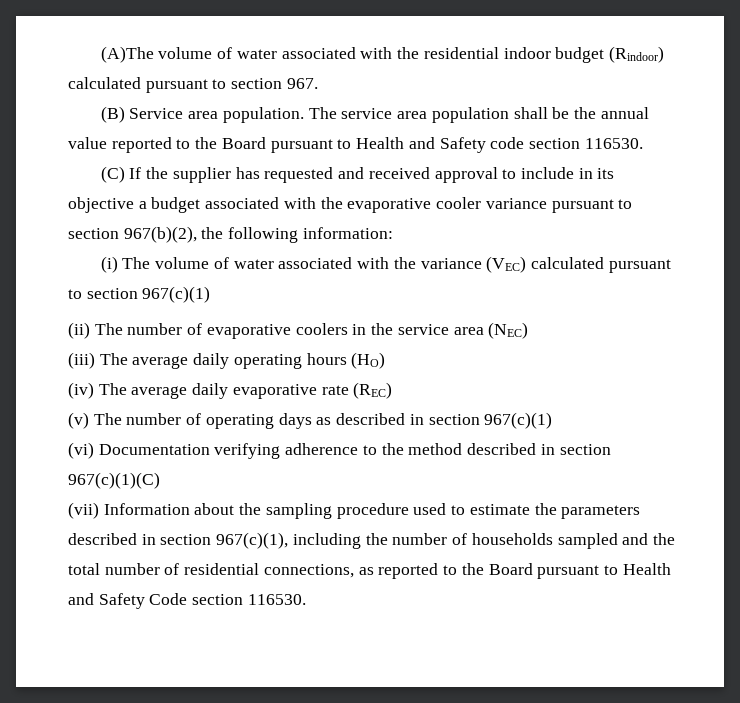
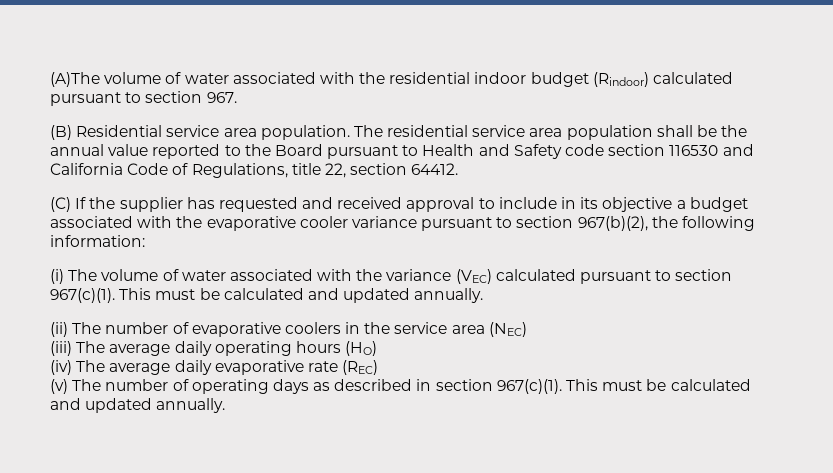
[129,108,184,119] Service -> [76,125,220,137] Residential service
(337, 113) none -> [387,125,469,137] residential
[584,138,643,149] 116530. -> [669,144,754,156] [50,163,459,178] 116530 and California Code of Regulations, title 22, section 64412.
[142,286,211,303] 967(c)(1) -> [50,288,484,303] 967(c)(1). This must be calculated and updated annually.
[484,412,553,429] [68,442,611,459] [68,472,160,489] [68,502,641,519] [68,532,675,549] [68,563,671,579] [68,593,306,609] 967(c)(1) // (vi) Documentation verifying adherence to the method described in section 967(c)(1)(C) // (vii) Information about the sampling procedure used to estimate the parameters described in section 967(c)(1), including the number of households sampled and the total number of residential connections, as reported to the Board pursuant to Health and Safety Code section 116530. -> [496,379,751,394] [50,398,226,413] 967(c)(1). This must be calculated and updated annually.

